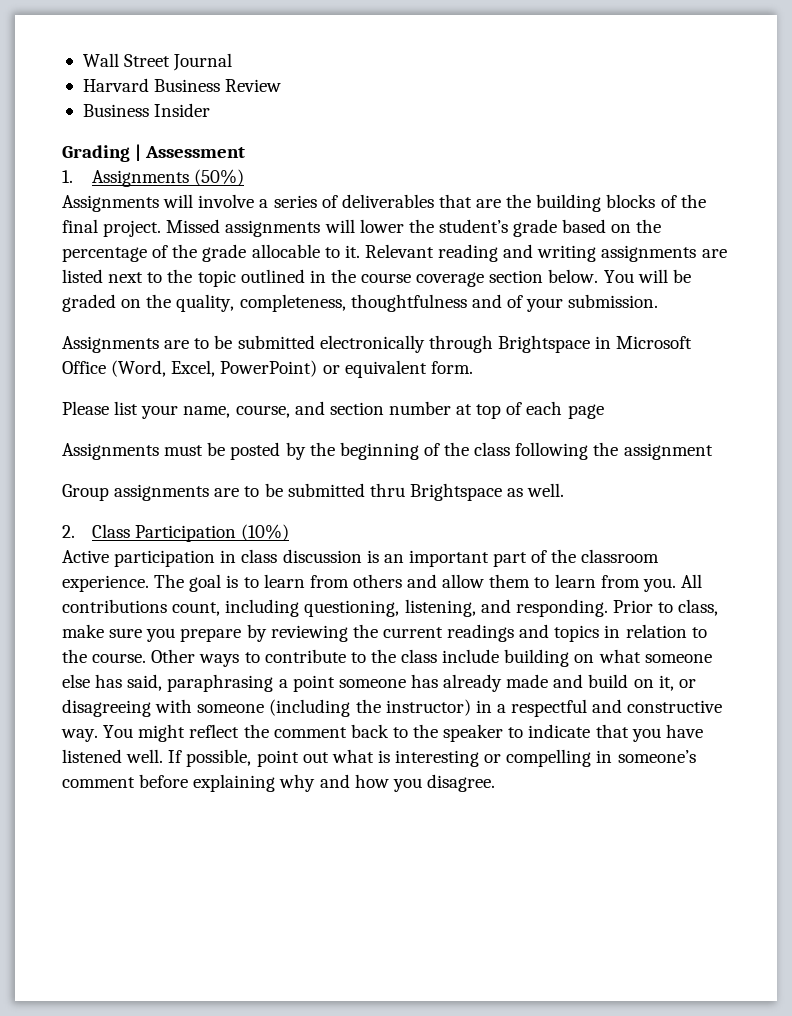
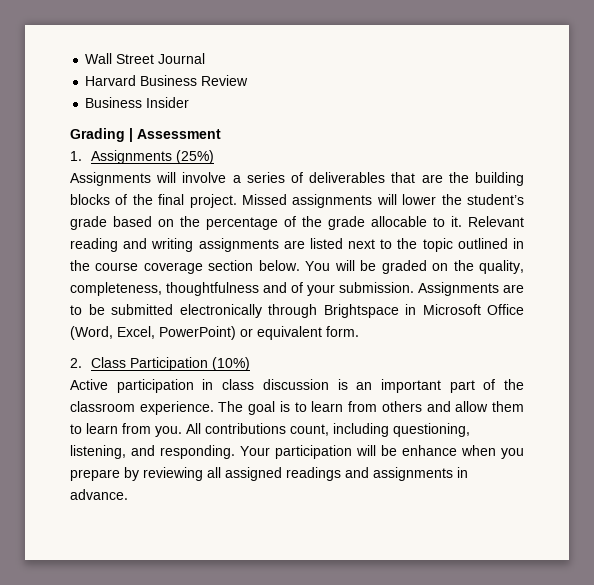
[194,169,245,186] (50%) -> [175,150,214,164] (25%)
(659, 301) // -> (414, 287) none
[62,401,604,419] [62,442,713,460] [62,483,565,501] // Please list your name, course, and section number at top of each page // Assignments must be posted by the beginning of the class following the assignment // Group assignments are to be submitted thru Brightspace as well. -> (359, 331) none
[612,599,719,616] [62,624,707,642] [62,649,712,667] [62,674,696,692] [62,699,723,717] [61,724,703,742] [62,749,696,767] [62,774,495,792] Prior to class, make sure you prepare by reviewing the current readings and topics in relation to the course. Other ways to contribute to the class include building on what someone else has said, paraphrasing a point someone has already made and build on it, or disagreeing with someone (including the instructor) in a respectful and constructive way. You might reflect the comment back to the speaker to indicate that you have listened well. If possible, point out what is interesting or compelling in someone’s comment before explaining why and how you disagree. -> [240,445,524,459] [70,467,468,481] [70,489,128,500] Your participation will be enhance when you prepare by reviewing all assigned readings and assignments in advance.

